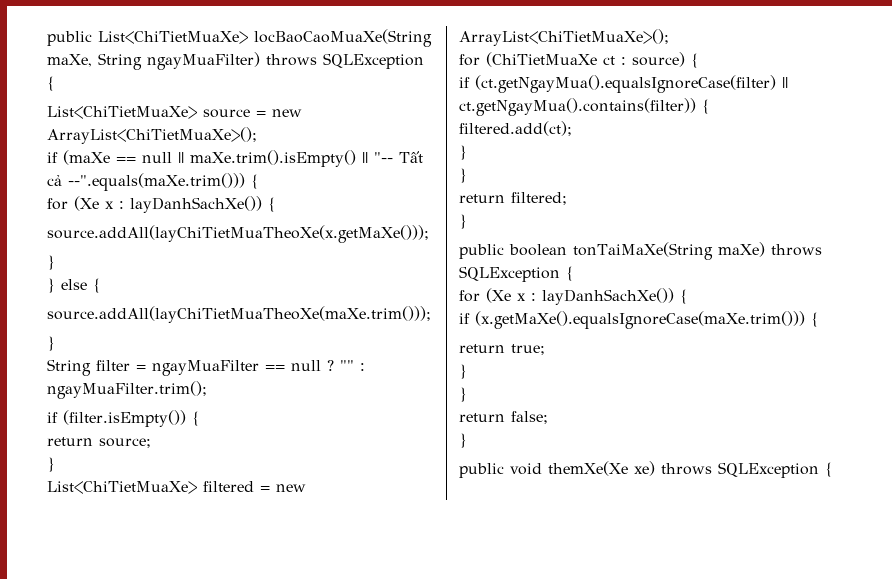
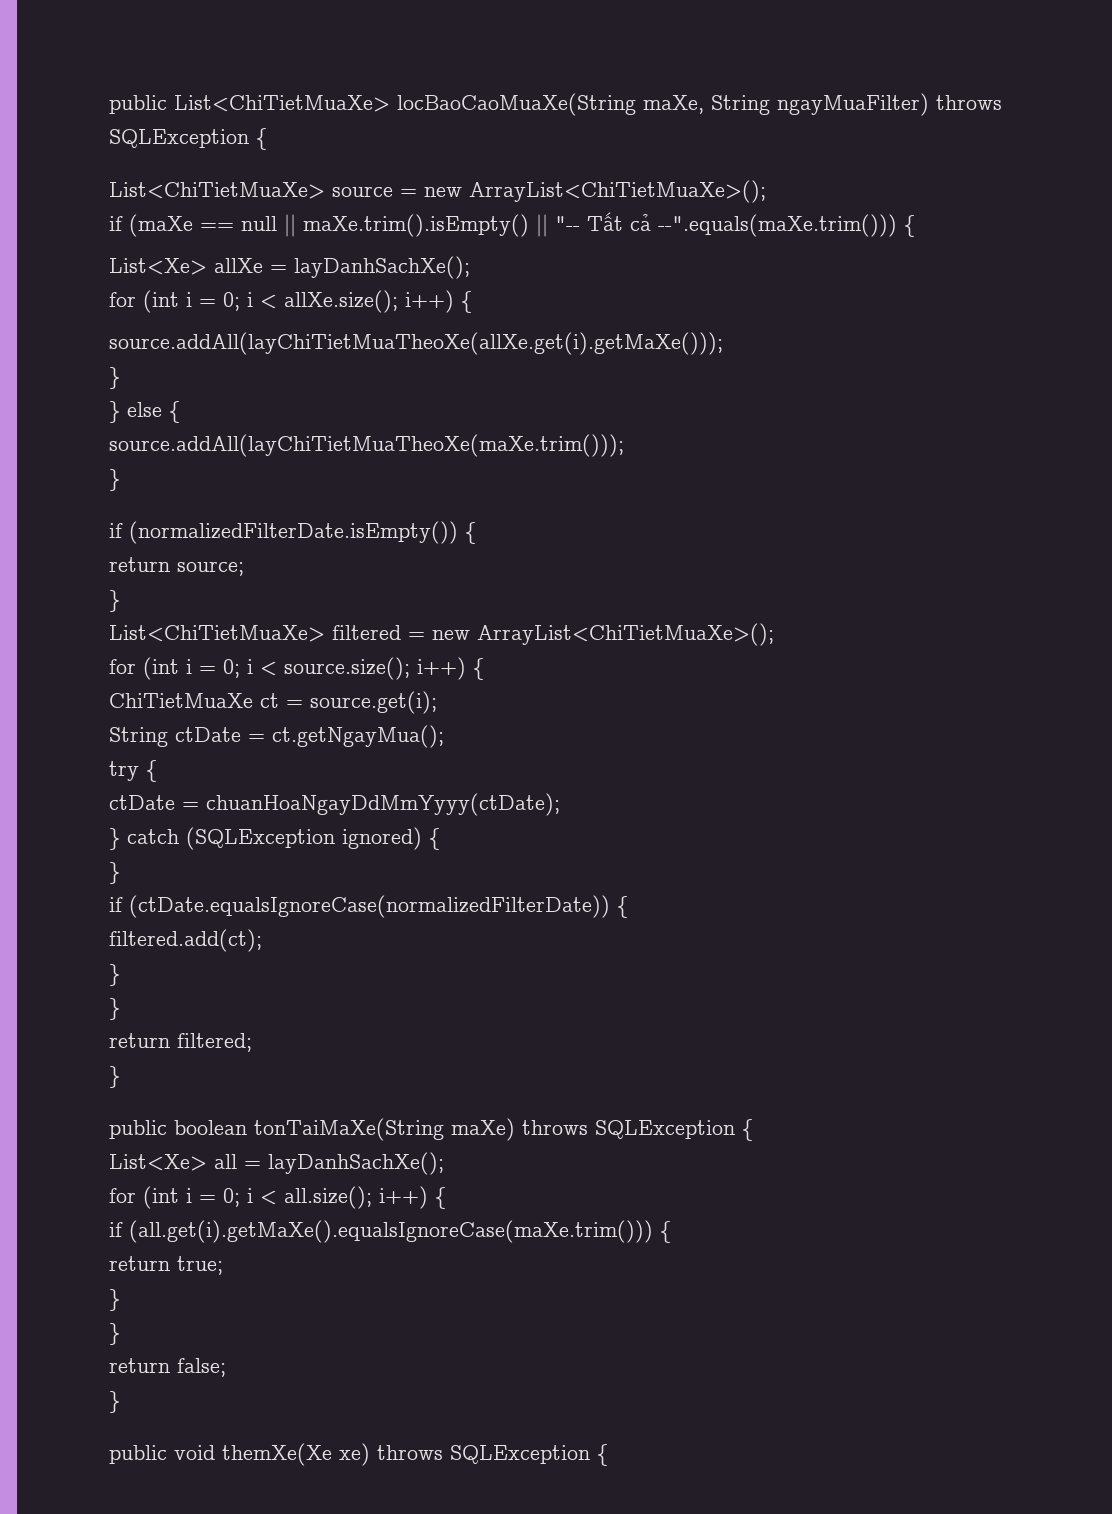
[47,196,276,213] [47,225,429,243] for (Xe x : layDanhSachXe()) { // source.addAll(layChiTietMuaTheoXe(x.getMaXe())); -> [109,256,470,279] [109,290,472,313] [109,332,723,355] List<Xe> allXe = layDanhSachXe(); // for (int i = 0; i < allXe.size(); i++) { // source.addAll(layChiTietMuaTheoXe(allXe.get(i).getMaXe()));
[47,359,365,376] [47,381,207,399] [47,410,186,427] // String filter = ngayMuaFilter == null ? "" : ngayMuaFilter.trim(); // if (filter.isEmpty()) -> [109,521,458,544] // if (normalizedFilterDate.isEmpty())
[486,52,699,68] [459,75,788,93] [459,98,696,116] (ChiTietMuaXe ct : source) { // if (ct.getNgayMua().equalsIgnoreCase(filter) || ct.getNgayMua().contains(filter)) -> [143,657,484,680] [109,691,437,714] [109,725,444,748] [109,760,157,782] [109,793,560,816] [109,827,440,850] [109,862,120,884] [109,895,610,918] (int i = 0; i < source.size(); i++) { // ChiTietMuaXe ct = source.get(i); // String ctDate = ct.getNgayMua(); // try { // ctDate = chuanHoaNgayDdMmYyyy(ctDate); // } catch (SQLException ignored) { // } // if (ctDate.equalsIgnoreCase(normalizedFilterDate))
[459,288,688,305] [459,311,805,329] for (Xe x : layDanhSachXe()) { // if (x.getMaXe().equalsIgnoreCase(maXe.trim())) -> [109,1152,444,1175] [109,1186,446,1209] [109,1220,653,1243] List<Xe> all = layDanhSachXe(); // for (int i = 0; i < all.size(); i++) { // if (all.get(i).getMaXe().equalsIgnoreCase(maXe.trim()))

